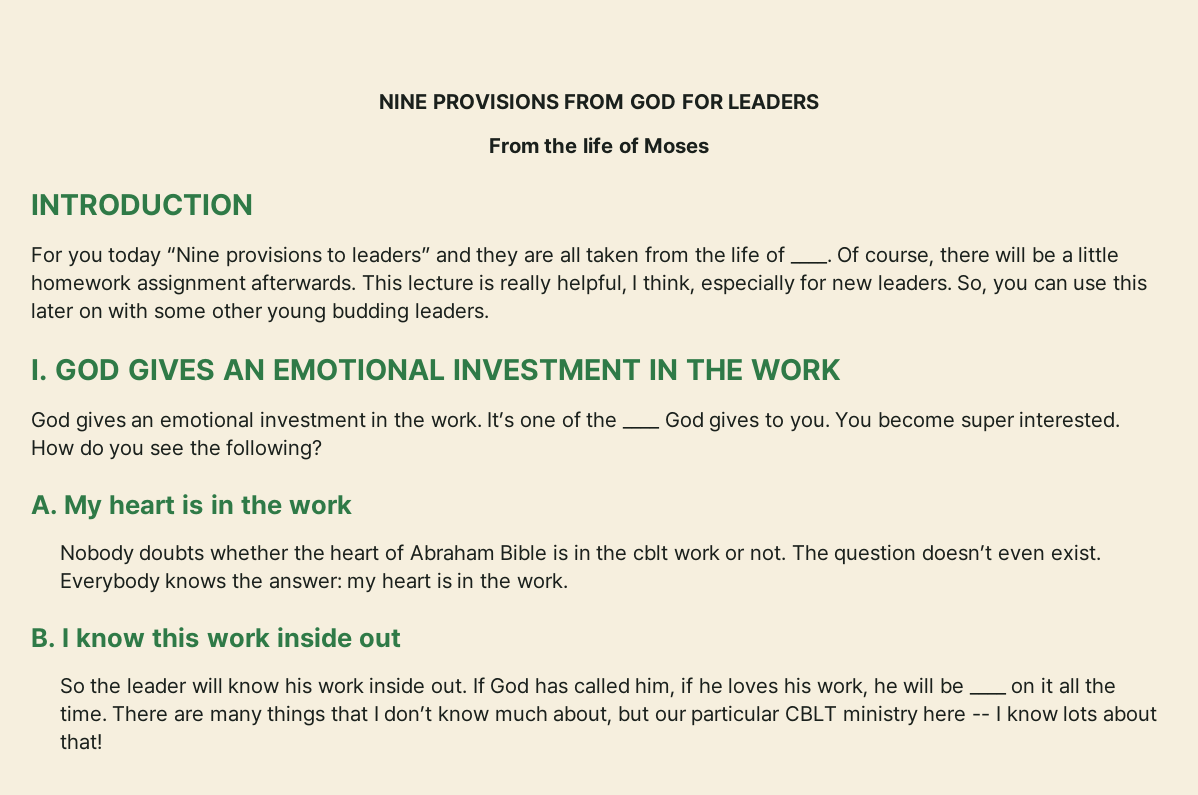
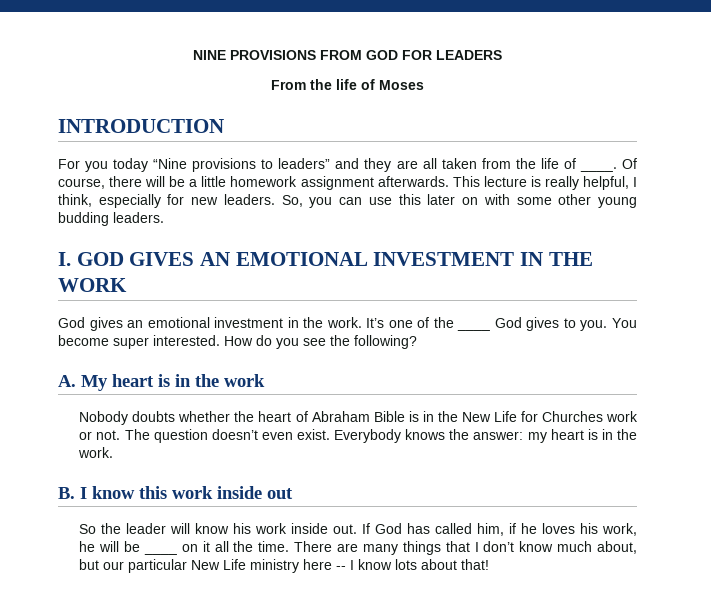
[633,545,669,561] cblt -> [461,411,603,422] New Life for Churches
[785,705,838,722] CBLT -> [191,559,247,570] New Life

